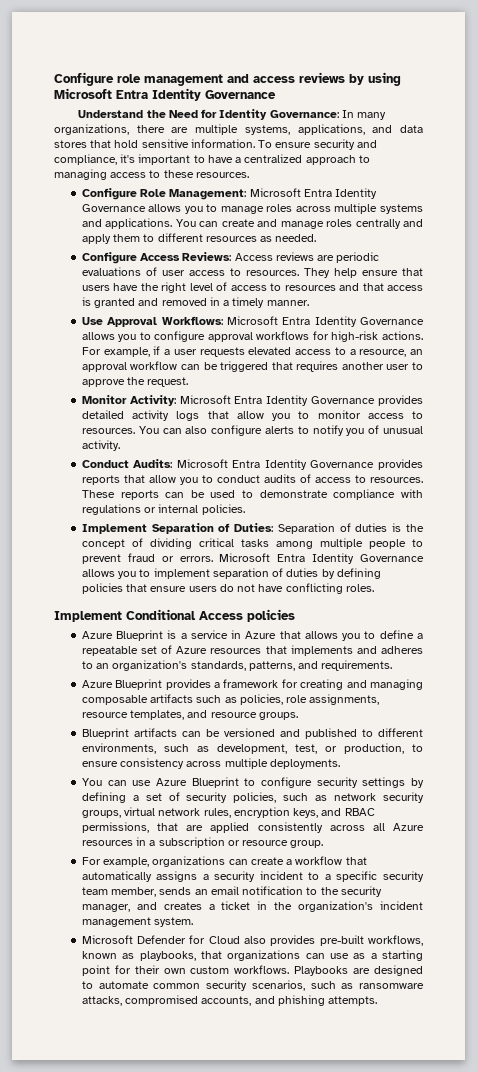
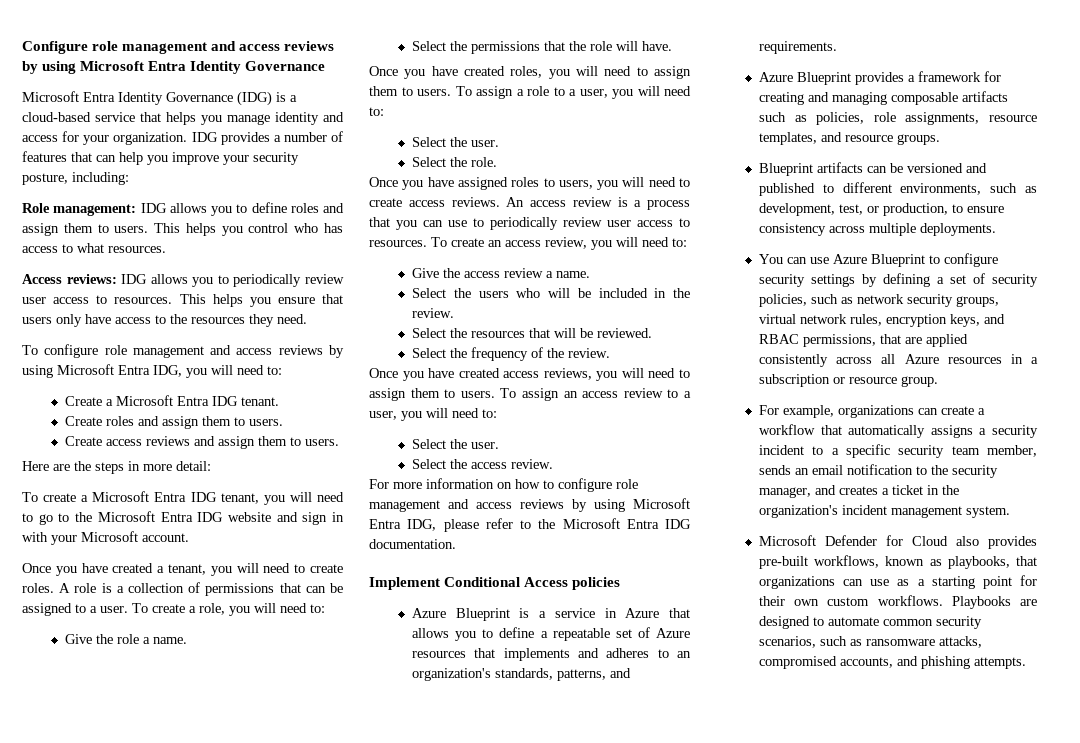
[78,109,386,120] [54,124,423,135] [54,139,377,150] [54,154,370,165] [54,169,249,180] [81,188,378,200] [81,203,423,214] [81,218,423,229] [81,233,317,244] [81,252,380,264] [81,267,424,278] [81,282,423,293] [81,297,309,308] [81,316,424,327] [81,331,423,342] [81,346,424,357] [81,361,423,372] [81,377,189,387] [81,395,423,406] [81,410,423,421] [81,425,424,436] [81,440,120,451] [81,459,423,470] [81,474,424,485] [81,489,423,500] [81,504,245,515] [81,523,424,534] [81,538,423,549] [81,553,424,564] [81,568,381,579] [81,583,374,594] Understand the Need for Identity Governance: In many organizations, there are multiple systems, applications, and data stores that hold sensitive information. To ensure security and compliance, it's important to have a centralized approach to managing access to these resources. // Configure Role Management: Microsoft Entra Identity Governance allows you to manage roles across multiple systems and applications. You can create and manage roles centrally and apply them to different resources as needed. // Configure Access Reviews: Access reviews are periodic evaluations of user access to resources. They help ensure that users have the right level of access to resources and that access is granted and removed in a timely manner. // Use Approval Workflows: Microsoft Entra Identity Governance allows you to configure approval workflows for high-risk actions. For example, if a user requests elevated access to a resource, an approval workflow can be triggered that requires another user to approve the request. // Monitor Activity: Microsoft Entra Identity Governance provides detailed activity logs that allow you to monitor access to resources. You can also configure alerts to notify you of unusual activity. // Conduct Audits: Microsoft Entra Identity Governance provides reports that allow you to conduct audits of access to resources. These reports can be used to demonstrate compliance with regulations or internal policies. // Implement Separation of Duties: Separation of duties is the concept of dividing critical tasks among multiple people to prevent fraud or errors. Microsoft Entra Identity Governance allows you to implement separation of duties by defining policies that ensure users do not have conflicting roles. -> [22,91,297,106] [22,112,344,125] [22,131,343,145] [22,151,299,165] [22,172,129,185] [22,202,344,216] [22,223,343,236] [22,243,166,253] [22,274,344,287] [22,294,343,307] [22,314,307,327] [22,344,344,358] [22,364,282,378] [65,395,280,406] [65,416,284,429] [65,436,340,449] [22,461,211,474] [22,491,344,505] [22,511,344,525] [22,531,189,545] [22,563,344,576] [22,582,343,596] [22,603,325,616] [65,634,188,644] [412,41,673,54] [369,66,691,79] [369,86,691,99] [369,107,384,116] [412,137,500,147] [412,157,498,167] [369,177,690,190] [369,197,690,210] [369,217,690,230] [369,237,687,250] [412,268,591,278] [412,288,690,298] [412,308,455,318] [412,328,653,338] [412,347,611,361] [369,368,690,381] [369,388,691,401] [369,408,497,421] [412,439,500,449] [412,459,554,469] [369,478,638,492] [369,498,690,512] [369,518,691,532] [369,539,456,549] Microsoft Entra Identity Governance (IDG) is a cloud-based service that helps you manage identity and access for your organization. IDG provides a number of features that can help you improve your security posture, including: // Role management: IDG allows you to define roles and assign them to users. This helps you control who has access to what resources. // Access reviews: IDG allows you to periodically review user access to resources. This helps you ensure that users only have access to the resources they need. // To configure role management and access reviews by using Microsoft Entra IDG, you will need to: // Create a Microsoft Entra IDG tenant. // Create roles and assign them to users. // Create access reviews and assign them to users. // Here are the steps in more detail: // To create a Microsoft Entra IDG tenant, you will need to go to the Microsoft Entra IDG website and sign in with your Microsoft account. // Once you have created a tenant, you will need to create roles. A role is a collection of permissions that can be assigned to a user. To create a role, you will need to: // Give the role a name. // Select the permissions that the role will have. // Once you have created roles, you will need to assign them to users. To assign a role to a user, you will need to: // Select the user. // Select the role. // Once you have assigned roles to users, you will need to create access reviews. An access review is a process that you can use to periodically review user access to resources. To create an access review, you will need to: // Give the access review a name. // Select the users who will be included in the review. // Select the resources that will be reviewed. // Select the frequency of the review. // Once you have created access reviews, you will need to assign them to users. To assign an access review to a user, you will need to: // Select the user. // Select the access review. // For more information on how to configure role management and access reviews by using Microsoft Entra IDG, please refer to the Microsoft Entra IDG documentation.

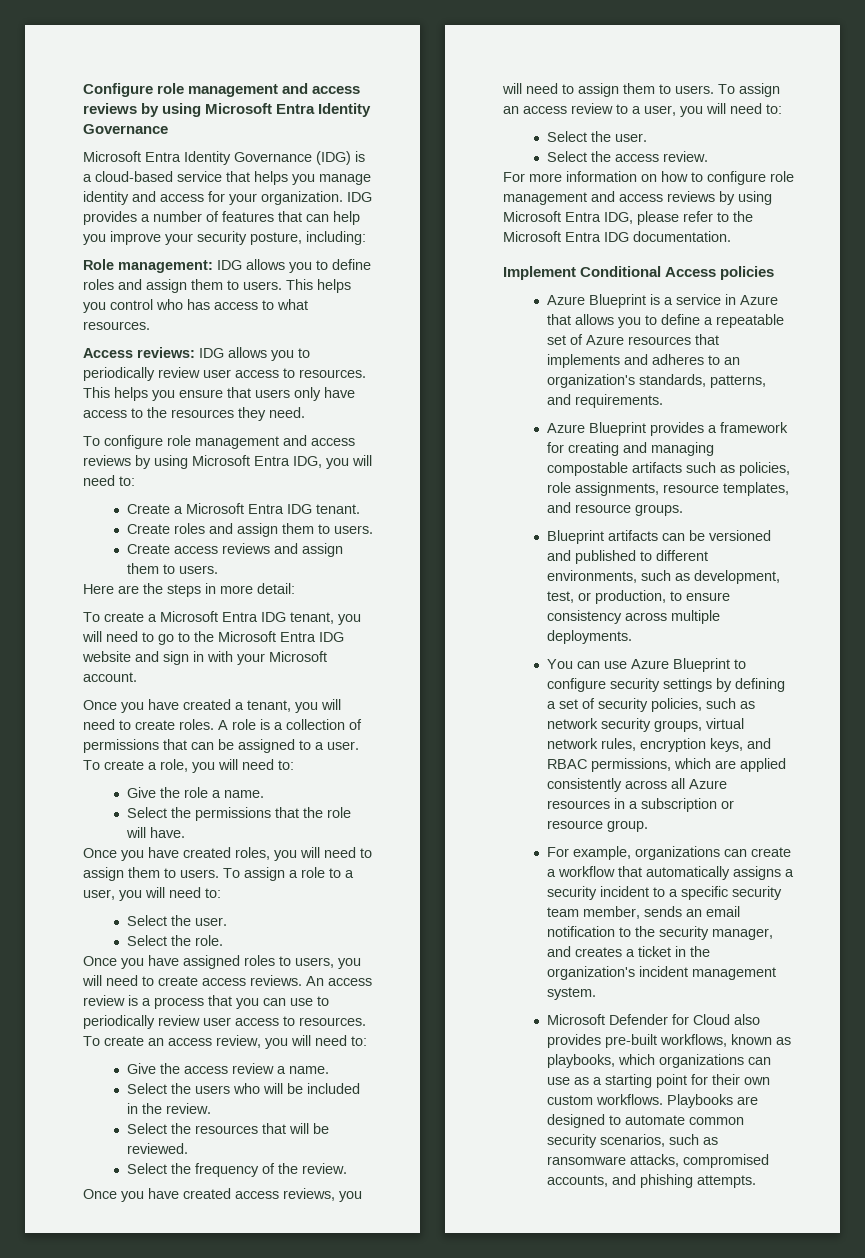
[891,92,959,105] composable -> [547,462,629,476] compostable
[880,334,902,344] that -> [674,758,712,769] which
[1016,556,1037,566] that -> [618,1054,656,1065] which

